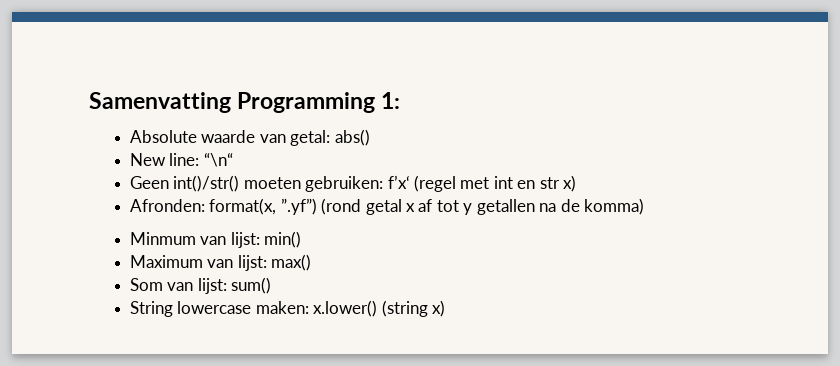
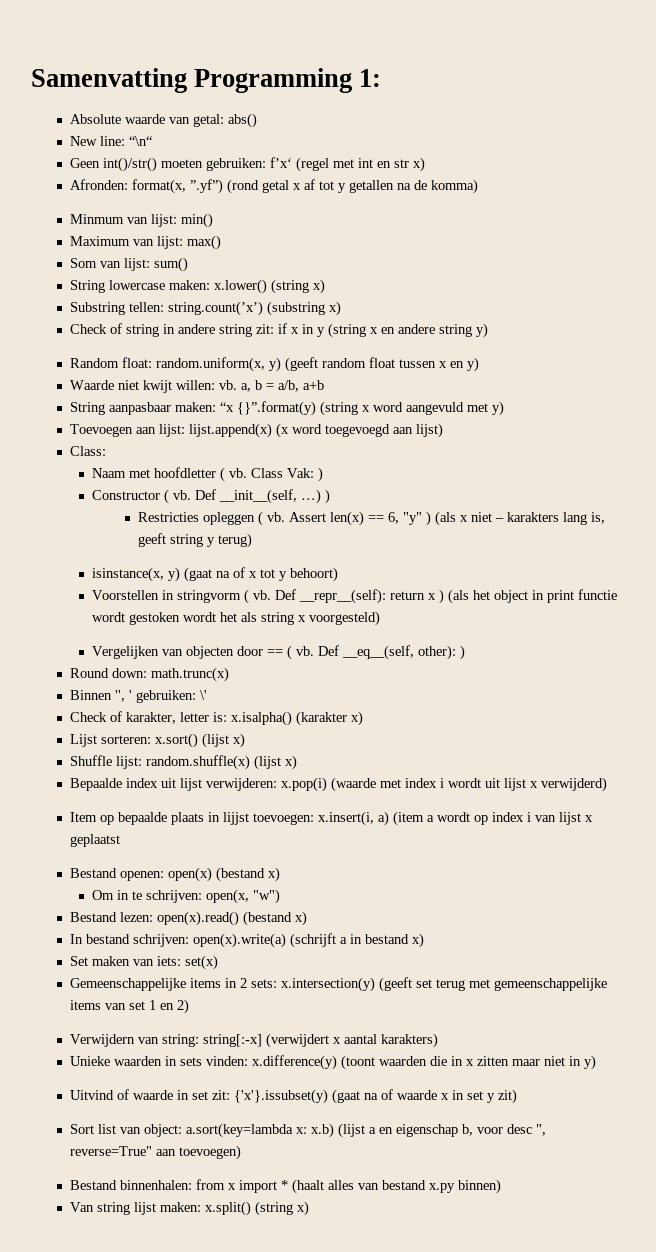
(445, 308) none -> [69,301,341,316] [69,323,488,338] [69,357,479,372] [69,380,324,393] [69,401,504,416] [69,423,443,438] [69,446,106,456] [92,467,324,482] [92,489,331,504] [137,511,605,526] [137,533,252,548] [92,567,339,582] [92,589,618,604] [92,611,381,626] [92,645,466,660] [69,667,229,682] [69,690,207,703] [69,711,363,726] [69,733,245,748] [69,755,297,770] [69,777,607,792] [69,811,593,826] [69,834,120,847] [69,867,280,882] [92,889,281,904] [69,911,307,926] [69,933,424,948] [69,955,218,970] [69,977,607,992] [69,999,189,1014] [69,1033,438,1048] [69,1055,596,1070] [69,1089,517,1104] [69,1123,546,1138] [69,1145,241,1160] [69,1179,501,1194] [69,1201,309,1216] // Substring tellen: string.count(’x’) (substring x) // Check of string in andere string zit: if x in y (string x en andere string y) // Random float: random.uniform(x, y) (geeft random float tussen x en y) // Waarde niet kwijt willen: vb. a, b = a/b, a+b // String aanpasbaar maken: “x {}”.format(y) (string x word aangevuld met y) // Toevoegen aan lijst: lijst.append(x) (x word toegevoegd aan lijst) // Class: // Naam met hoofdletter ( vb. Class Vak: ) // Constructor ( vb. Def __init__(self, …) ) // Restricties opleggen ( vb. Assert len(x) == 6, "y" ) (als x niet – karakters lang is, geeft string y terug) // isinstance(x, y) (gaat na of x tot y behoort) // Voorstellen in stringvorm ( vb. Def __repr__(self): return x ) (als het object in print functie wordt gestoken wordt het als string x voorgesteld) // Vergelijken van objecten door == ( vb. Def __eq__(self, other): ) // Round down: math.trunc(x) // Binnen '', ' gebruiken: \' // Check of karakter, letter is: x.isalpha() (karakter x) // Lijst sorteren: x.sort() (lijst x) // Shuffle lijst: random.shuffle(x) (lijst x) // Bepaalde index uit lijst verwijderen: x.pop(i) (waarde met index i wordt uit lijst x verwijderd) // Item op bepaalde plaats in lijjst toevoegen: x.insert(i, a) (item a wordt op index i van lijst x geplaatst // Bestand openen: open(x) (bestand x) // Om in te schrijven: open(x, "w") // Bestand lezen: open(x).read() (bestand x) // In bestand schrijven: open(x).write(a) (schrijft a in bestand x) // Set maken van iets: set(x) // Gemeenschappelijke items in 2 sets: x.intersection(y) (geeft set terug met gemeenschappelijke items van set 1 en 2) // Verwijdern van string: string[:-x] (verwijdert x aantal karakters) // Unieke waarden in sets vinden: x.difference(y) (toont waarden die in x zitten maar niet in y) // Uitvind of waarde in set zit: {'x'}.issubset(y) (gaat na of waarde x in set y zit) // Sort list van object: a.sort(key=lambda x: x.b) (lijst a en eigenschap b, voor desc ", reverse=True" aan toevoegen) // Bestand binnenhalen: from x import * (haalt alles van bestand x.py binnen) // Van string lijst maken: x.split() (string x)

